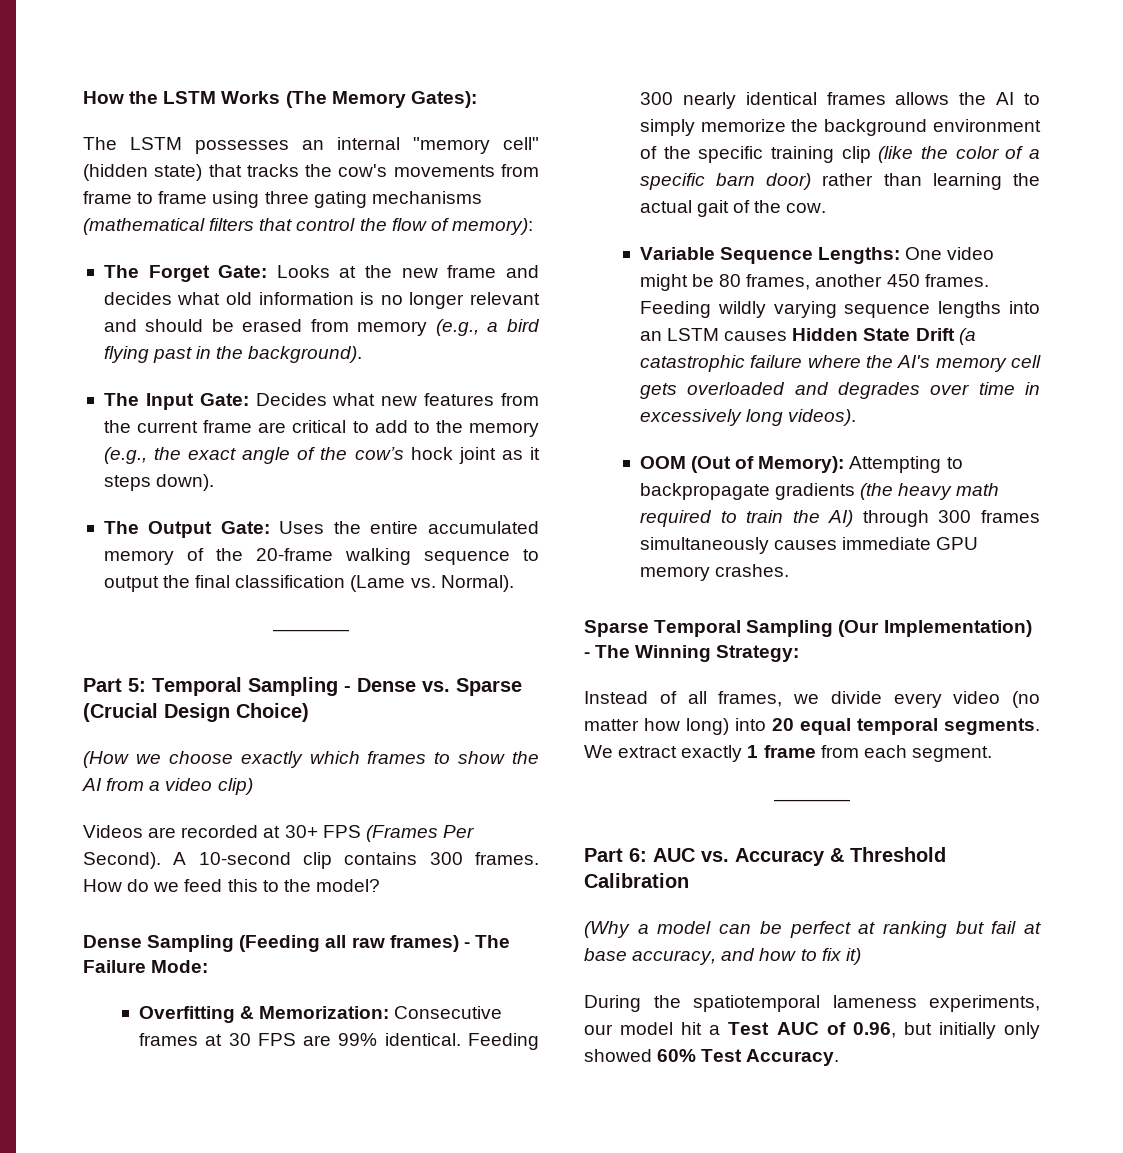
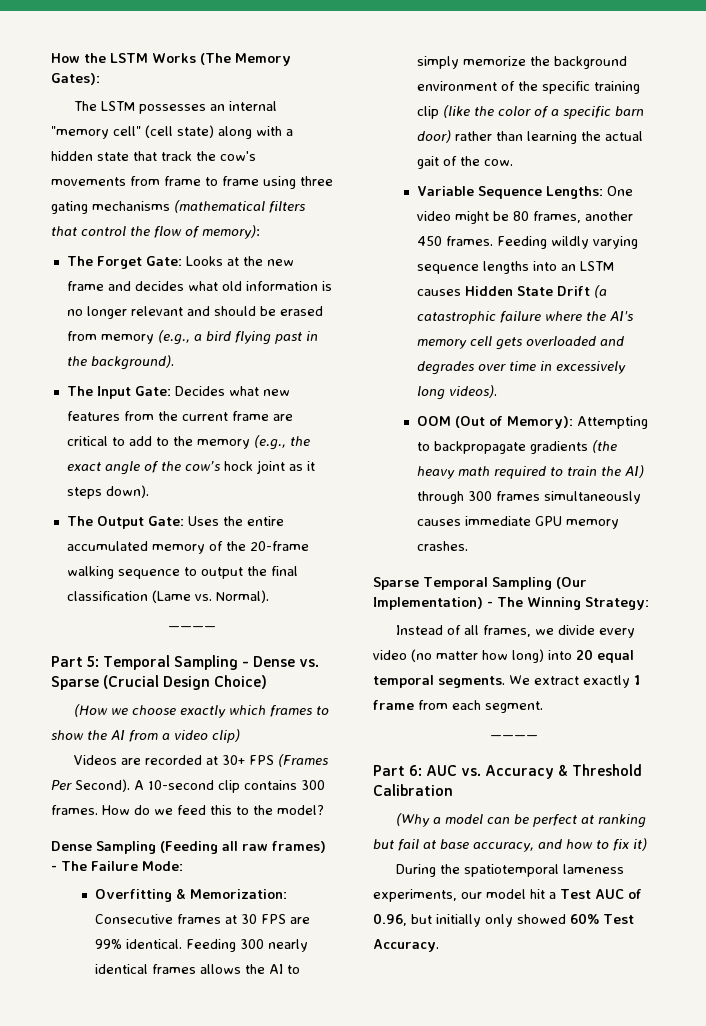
[83,164,299,181] (hidden state) that tracks -> [145,125,293,139] [51,151,192,161] (cell state) along with a hidden state that track

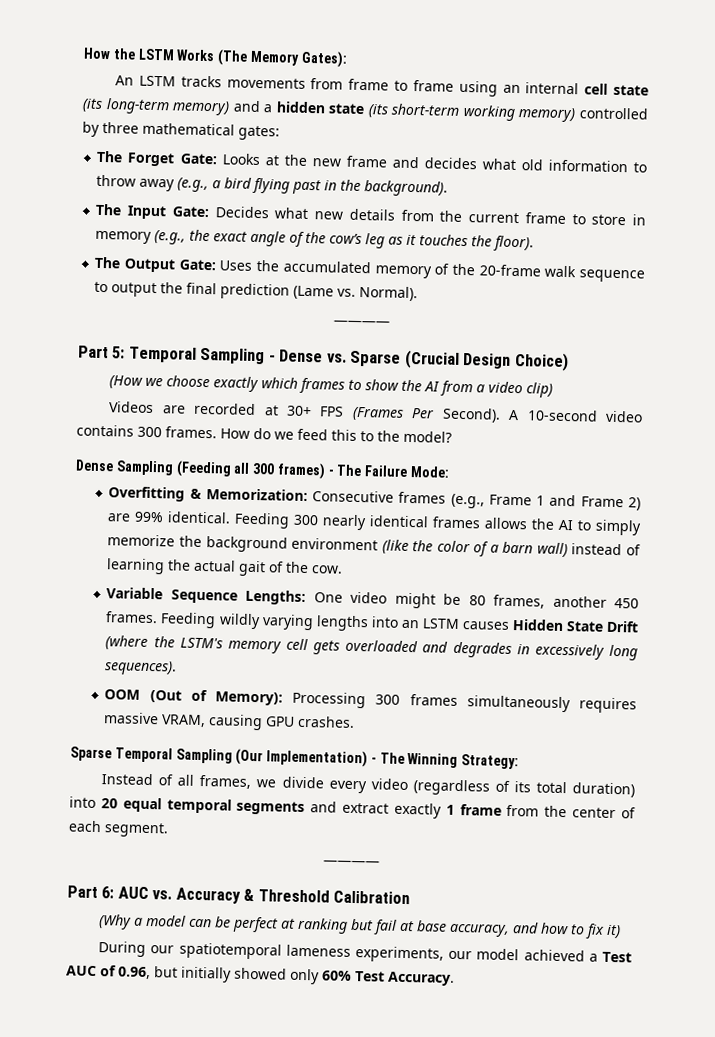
[73,101,277,114] [51,125,293,139] [51,151,256,161] The LSTM possesses an internal "memory cell" (cell state) along with a hidden state that track the cow's -> [115,75,222,88] An LSTM tracks
[300,176,333,186] [51,200,305,214] [51,225,260,239] three gating mechanisms (mathematical filters that control the flow of memory): -> [502,82,649,96] [82,98,648,123] [82,121,280,141] an internal cell state (its long-term memory) and a hidden state (its short-term working memory) controlled by three mathematical gates:
[321,281,332,291] [66,306,323,319] [66,331,154,344] is no longer relevant and should be erased from memory -> [633,162,648,173] [96,174,176,192] to throw away
[66,411,120,421] features -> [348,208,395,221] details
[272,414,293,421] [66,436,193,446] are critical to add to the -> [571,214,647,226] to store in
[223,460,315,474] [66,485,149,499] hock joint as it steps down). -> [365,233,535,252] leg as it touches the floor).
[246,516,284,526] entire -> (280, 266) none
[66,566,114,579] walking -> [544,265,577,278] walk
[66,591,148,601] classification -> [220,283,291,300] prediction
[218,780,240,793] clip -> [605,410,644,423] video
[242,844,268,851] raw -> [252,462,276,475] 300
[224,914,286,924] at 30 FPS -> [450,493,641,511] (e.g., Frame 1 and Frame 2)
[500,81,640,94] [416,106,439,119] of the specific training clip -> (379, 544) none
[562,106,644,119] [416,130,523,143] specific barn door) rather than -> [502,541,641,558] barn wall) instead of
[416,264,479,274] sequence -> (314, 622) none
[593,285,607,298] [416,311,633,324] (a catastrophic failure where the AI's -> [105,635,223,650] (where the LSTM's
[477,361,536,371] over time -> (512, 650) none
[448,385,497,398] videos). -> [104,660,178,676] sequences).
[576,416,648,429] [416,440,617,454] [416,465,644,479] [416,491,641,504] [416,516,619,529] Attempting to backpropagate gradients (the heavy math required to train the AI) through 300 frames simultaneously causes immediate GPU memory -> [292,691,637,714] [103,712,296,731] Processing 300 frames simultaneously requires massive VRAM, causing GPU
[411,649,544,663] (no matter how long) -> [412,779,635,798] (regardless of its total duration)
[438,675,530,688] segments. We -> [236,800,338,816] segments and
(448, 705) none -> [544,805,637,819] the center of
[439,864,460,874] the -> [150,945,175,954] our
[530,889,545,899] hit -> [523,949,585,962] achieved
[485,914,566,927] only showed -> [234,967,320,985] showed only

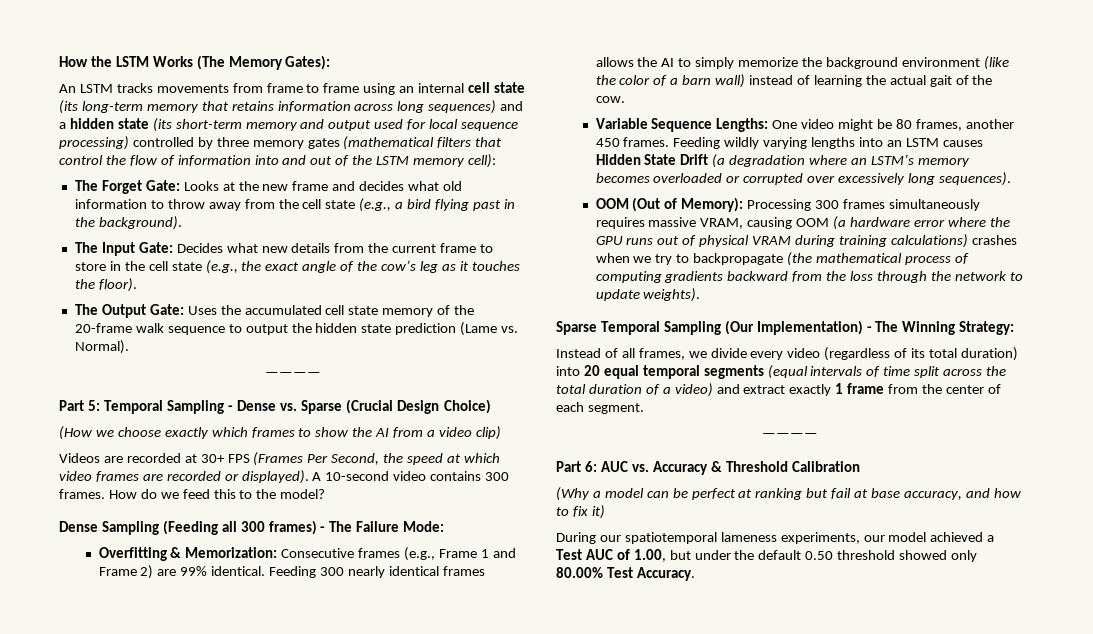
[172,100,231,116] memory) -> [146,100,497,114] memory that retains information across long sequences)
[462,104,648,123] [82,121,280,141] working memory) controlled by three mathematical gates: -> [245,119,519,131] [59,136,503,150] [59,154,496,168] memory and output used for local sequence processing) controlled by three memory gates (mathematical filters that control the flow of information into and out of the LSTM memory cell):
(176, 185) none -> [244,199,356,209] from the cell state
[95,230,153,244] memory -> [124,261,202,271] the cell state
(371, 267) none -> [325,305,379,315] cell state
[186,282,218,295] final -> [315,323,392,333] hidden state
[441,407,501,423] Second). -> [331,453,500,465] [59,470,309,484] Second, the speed at which video frames are recorded or displayed).
[105,635,530,659] (where the LSTM's memory cell gets overloaded and degrades in -> [712,154,970,168] [595,173,836,185] (a degradation where an LSTM’s memory becomes overloaded or corrupted over
[265,715,356,728] GPU crashes. -> [796,216,1010,230] [595,234,1017,248] [595,252,969,266] [595,271,1023,283] [595,288,701,302] OOM (a hardware error where the GPU runs out of physical VRAM during training calculations) crashes when we try to backpropagate (the mathematical process of computing gradients backward from the loss through the network to update weights).
(306, 808) none -> [767,365,1007,379] [556,383,713,397] (equal intervals of time split across the total duration of a video)
[118,966,232,983] 0.96, but initially -> [633,549,896,562] 1.00, but under the default 0.50 threshold
[322,970,352,981] 60% -> [556,567,603,578] 80.00%

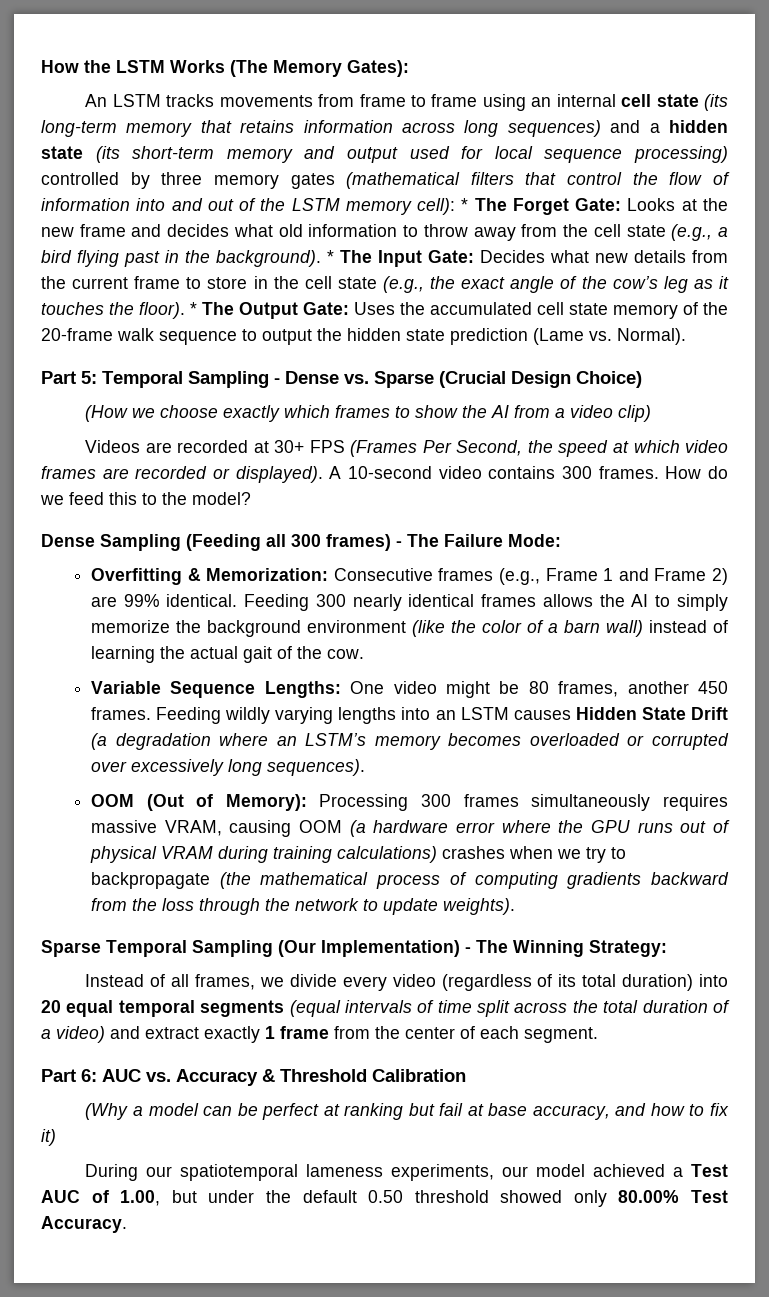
(496, 161) // -> [461,198,469,211] *
(182, 223) // -> [327,250,334,263] *
(137, 285) // -> [190,302,197,315] *
[264,372,321,377] // ———— -> (686, 336) none
[761,433,818,438] // ———— -> (598, 1035) none

